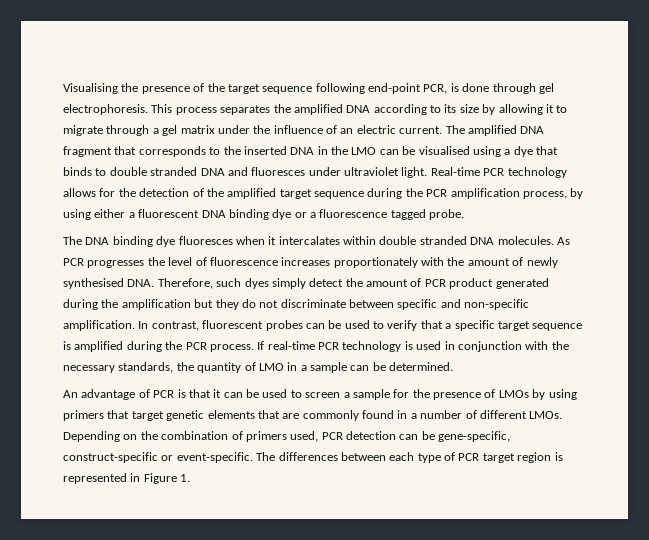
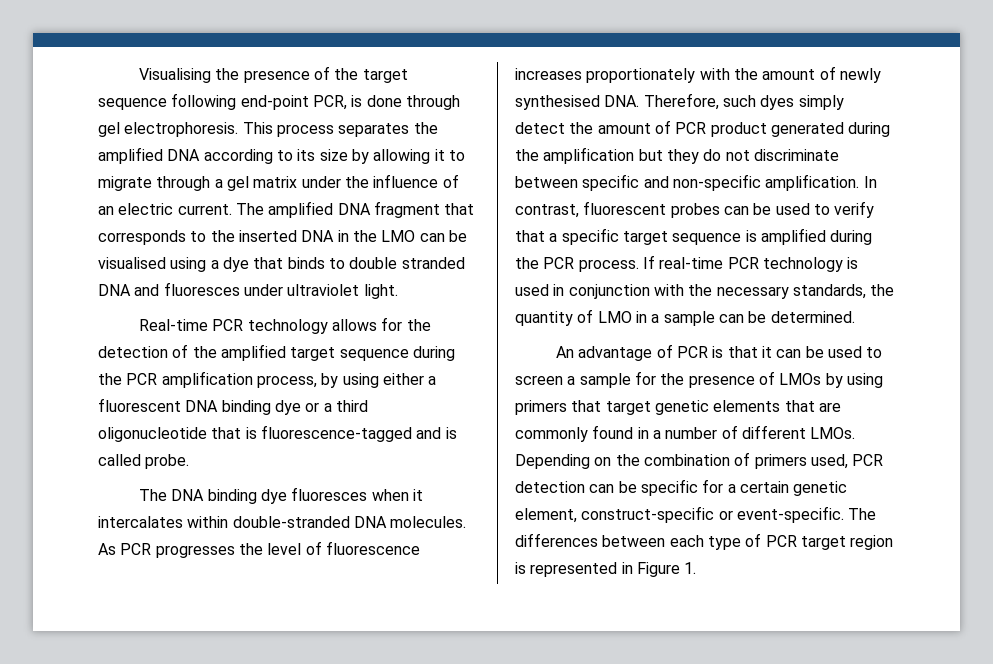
(428, 172) none -> (398, 291) //
[319,209,426,220] fluorescence tagged -> [335,400,368,412] [98,425,457,442] [98,454,141,466] third oligonucleotide that is fluorescence-tagged and is called
[379,236,467,245] double stranded -> [232,516,350,528] double-stranded
[438,431,511,442] gene-specific, -> [640,479,848,496] [515,508,577,523] specific for a certain genetic element,

